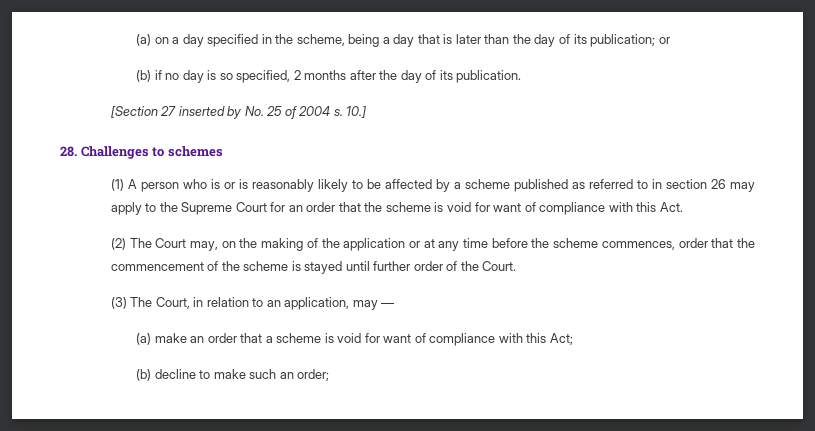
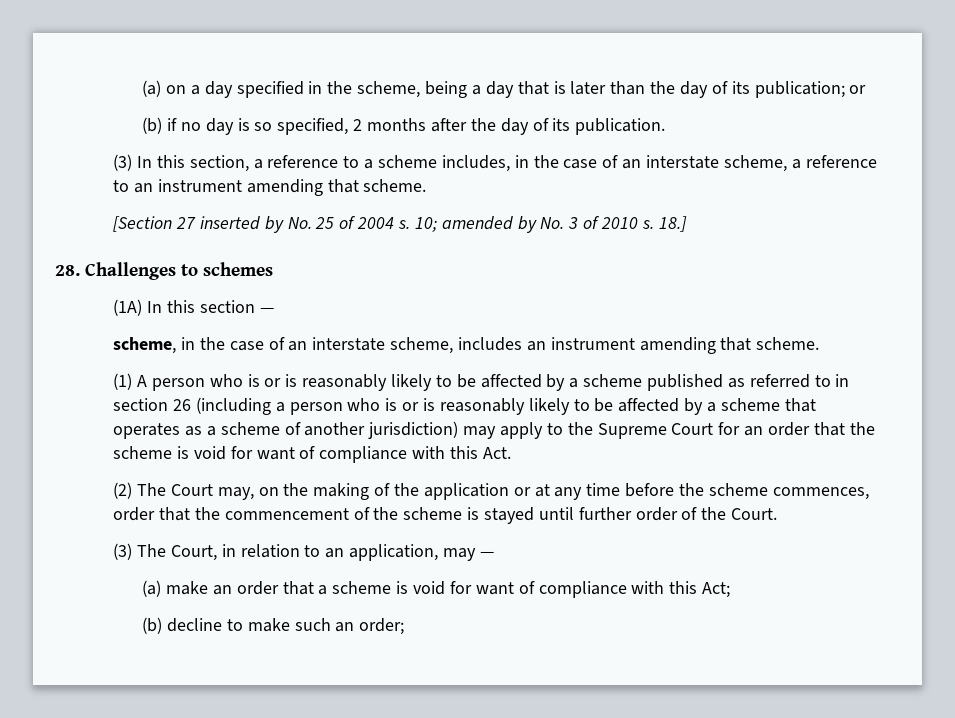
(522, 76) none -> [113,154,877,172] [113,179,427,196] // (3) In this section, a reference to a scheme includes, in the case of an interstate scheme, a reference to an instrument amending that scheme.
[346,106,367,118] [60,146,223,159] 10.] // 28. Challenges to schemes -> [414,216,687,233] [55,262,274,280] [113,299,274,316] [113,337,820,354] 10; amended by No. 3 of 2010 s. 18.] // 28. Challenges to schemes // (1A) In this section — // scheme, in the case of an interstate scheme, includes an instrument amending that scheme.
(726, 184) none -> [195,397,816,415] [113,421,459,439] (including a person who is or is reasonably likely to be affected by a scheme that operates as a scheme of another jurisdiction)

